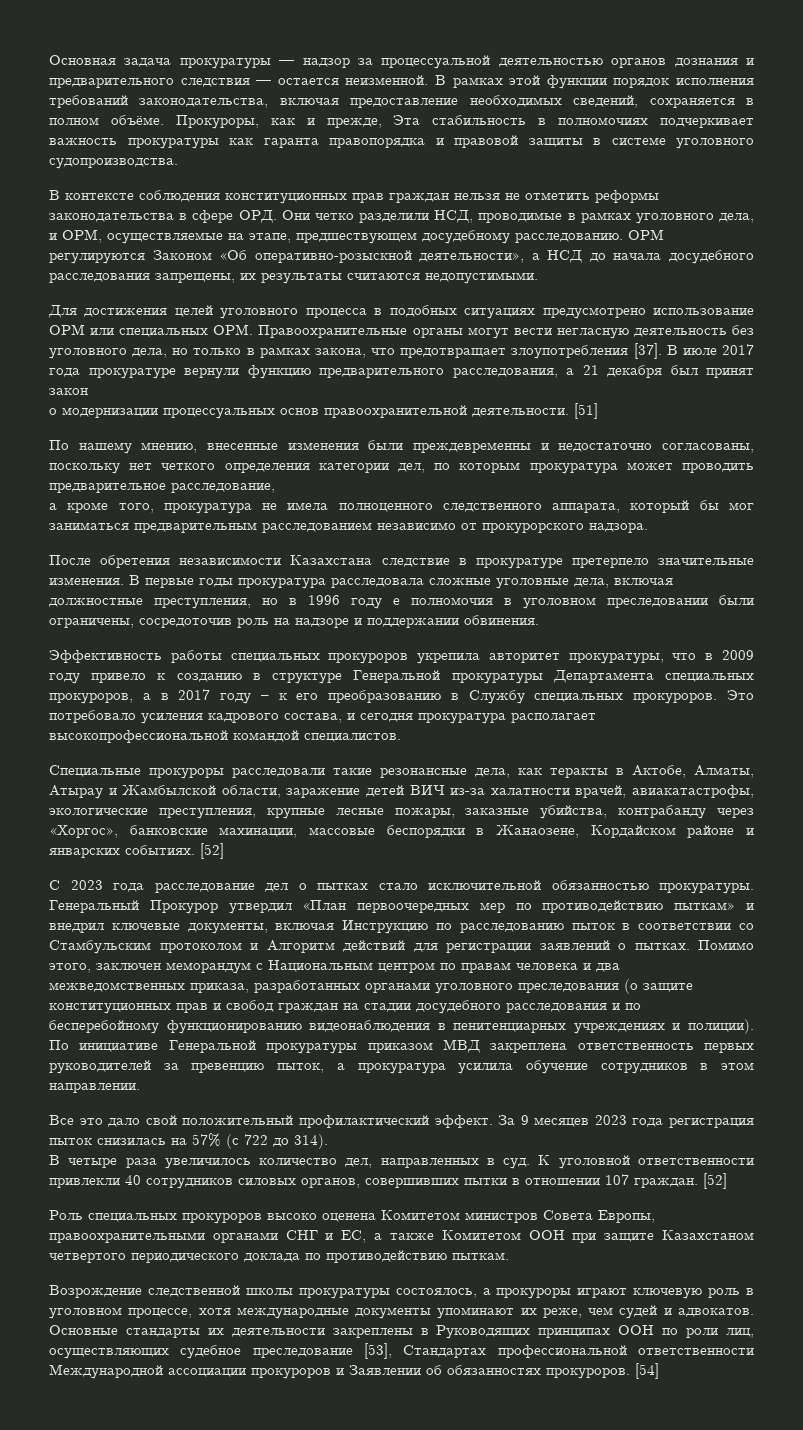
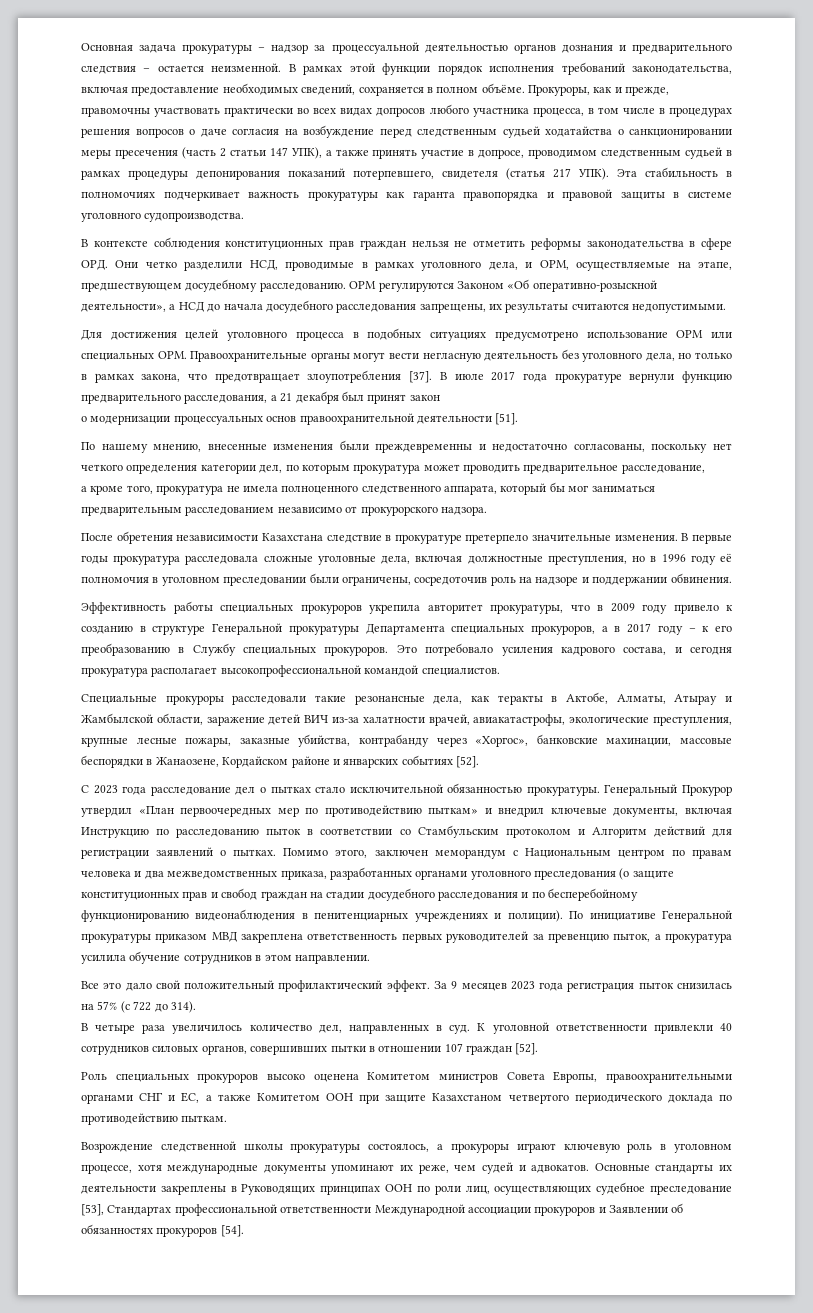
[279,60,295,65] — -> [258,47,266,51] –
[256,80,272,85] — -> [143,68,151,72] –
(382, 123) none -> [81,104,732,117] [81,125,732,138] [81,147,732,159] [81,168,609,180] правомочны участвовать практически во всех видах допросов любого участника процесса, в том числе в процедурах решения вопросов о даче согласия на возбуждение перед следственным судьей ходатайства о санкционировании меры пресечения (часть 2 статьи 147 УПК), а также принять участие в допросе, проводимом следственным судьей в рамках процедуры депонирования показаний потерпевшего, свидетеля (статья 217 УПК).
[472,403,598,419] деятельности. [51] -> [416,413,519,425] деятельности [51].
[393,598,400,605] е -> [720,553,733,562] её
[125,843,224,859] событиях. [52] -> [401,755,479,768] событиях [52].
[634,1173,727,1189] граждан. [52] -> [466,1043,539,1055] граждан [52].
[546,1363,659,1379] прокуроров. [54] -> [156,1225,244,1237] прокуроров [54].

